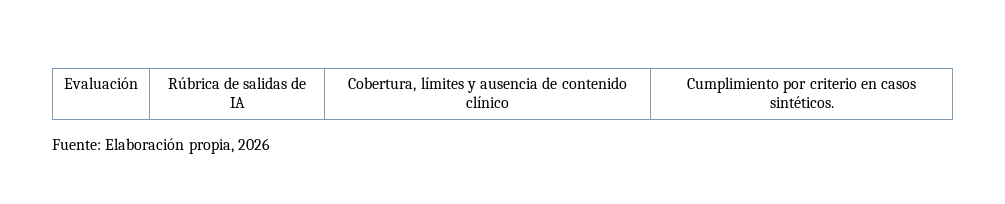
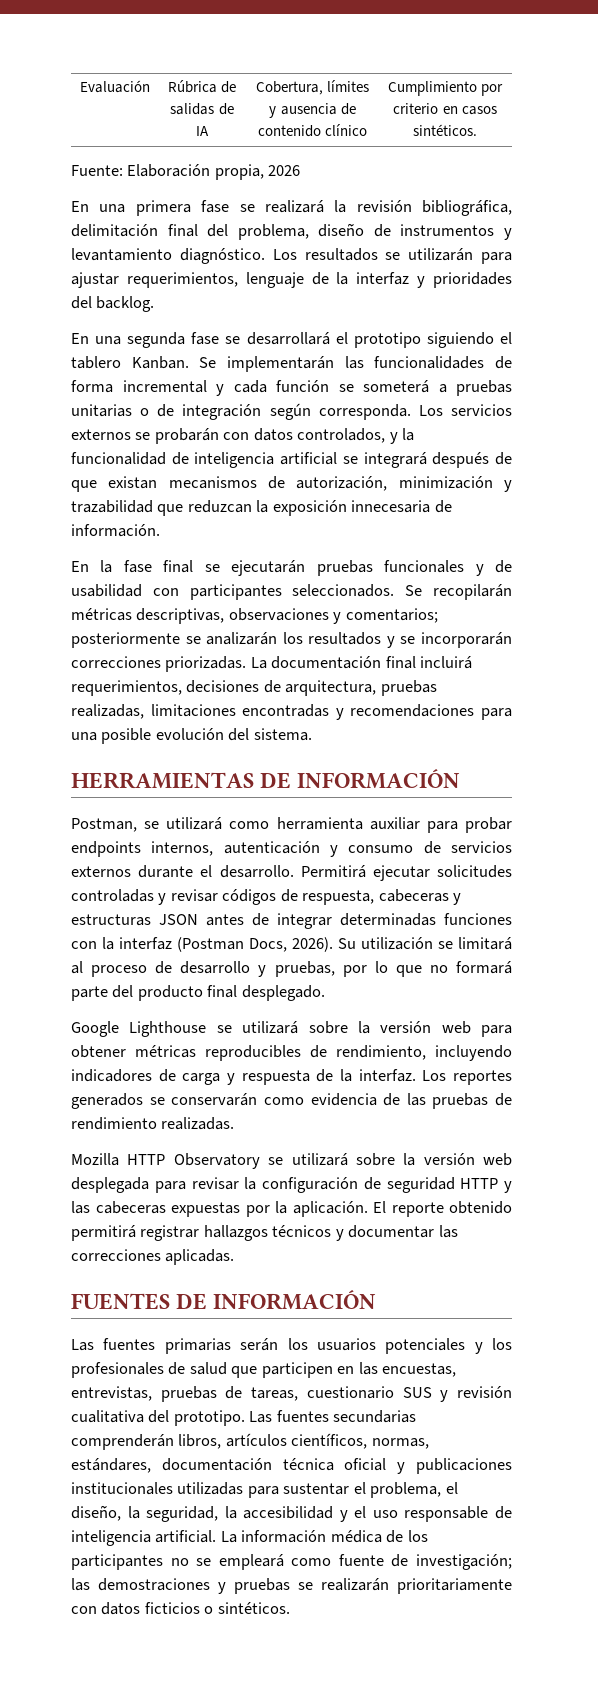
(270, 144) none -> [71,200,512,216] [71,223,512,240] [71,248,512,264] [71,272,512,288] [71,296,155,312] [71,332,512,348] [71,356,512,372] [71,380,512,396] [71,403,512,420] [71,428,415,444] [71,452,512,468] [71,476,512,492] [71,500,452,516] [71,524,160,537] [71,560,513,576] [71,584,512,600] [71,608,438,624] [71,632,512,648] [71,656,473,672] [71,680,437,696] [71,704,512,720] [71,728,312,744] [71,769,461,789] [71,817,512,833] [71,841,512,857] [71,865,512,881] [71,889,462,905] [71,913,512,929] [71,937,512,952] [71,961,513,977] [71,985,325,1001] [71,1021,512,1037] [71,1045,512,1061] [71,1069,512,1085] [71,1093,512,1109] [71,1117,235,1130] [71,1153,512,1169] [71,1177,512,1193] [71,1201,512,1217] [71,1225,458,1241] [71,1249,235,1265] [71,1290,377,1310] [71,1338,512,1354] [71,1362,457,1378] [71,1386,512,1402] [71,1410,417,1426] [71,1433,429,1450] [71,1458,512,1474] [71,1482,458,1498] [71,1505,512,1522] [71,1530,428,1546] [71,1554,512,1570] [71,1578,512,1594] [71,1602,290,1615] // En una primera fase se realizará la revisión bibliográfica, delimitación final del problema, diseño de instrumentos y levantamiento diagnóstico. Los resultados se utilizarán para ajustar requerimientos, lenguaje de la interfaz y prioridades del backlog. // En una segunda fase se desarrollará el prototipo siguiendo el tablero Kanban. Se implementarán las funcionalidades de forma incremental y cada función se someterá a pruebas unitarias o de integración según corresponda. Los servicios externos se probarán con datos controlados, y la funcionalidad de inteligencia artificial se integrará después de que existan mecanismos de autorización, minimización y trazabilidad que reduzcan la exposición innecesaria de información. // En la fase final se ejecutarán pruebas funcionales y de usabilidad con participantes seleccionados. Se recopilarán métricas descriptivas, observaciones y comentarios; posteriormente se analizarán los resultados y se incorporarán correcciones priorizadas. La documentación final incluirá requerimientos, decisiones de arquitectura, pruebas realizadas, limitaciones encontradas y recomendaciones para una posible evolución del sistema. // HERRAMIENTAS DE INFORMACIÓN // Postman, se utilizará como herramienta auxiliar para probar endpoints internos, autenticación y consumo de servicios externos durante el desarrollo. Permitirá ejecutar solicitudes controladas y revisar códigos de respuesta, cabeceras y estructuras JSON antes de integrar determinadas funciones con la interfaz (Postman Docs, 2026). Su utilización se limitará al proceso de desarrollo y pruebas, por lo que no formará parte del producto final desplegado. // Google Lighthouse se utilizará sobre la versión web para obtener métricas reproducibles de rendimiento, incluyendo indicadores de carga y respuesta de la interfaz. Los reportes generados se conservarán como evidencia de las pruebas de rendimiento realizadas. // Mozilla HTTP Observatory se utilizará sobre la versión web desplegada para revisar la configuración de seguridad HTTP y las cabeceras expuestas por la aplicación. El reporte obtenido permitirá registrar hallazgos técnicos y documentar las correcciones aplicadas. // FUENTES DE INFORMACIÓN // Las fuentes primarias serán los usuarios potenciales y los profesionales de salud que participen en las encuestas, entrevistas, pruebas de tareas, cuestionario SUS y revisión cualitativa del prototipo. Las fuentes secundarias comprenderán libros, artículos científicos, normas, estándares, documentación técnica oficial y publicaciones institucionales utilizadas para sustentar el problema, el diseño, la seguridad, la accesibilidad y el uso responsable de inteligencia artificial. La información médica de los participantes no se empleará como fuente de investigación; las demostraciones y pruebas se realizarán prioritariamente con datos ficticios o sintéticos.

